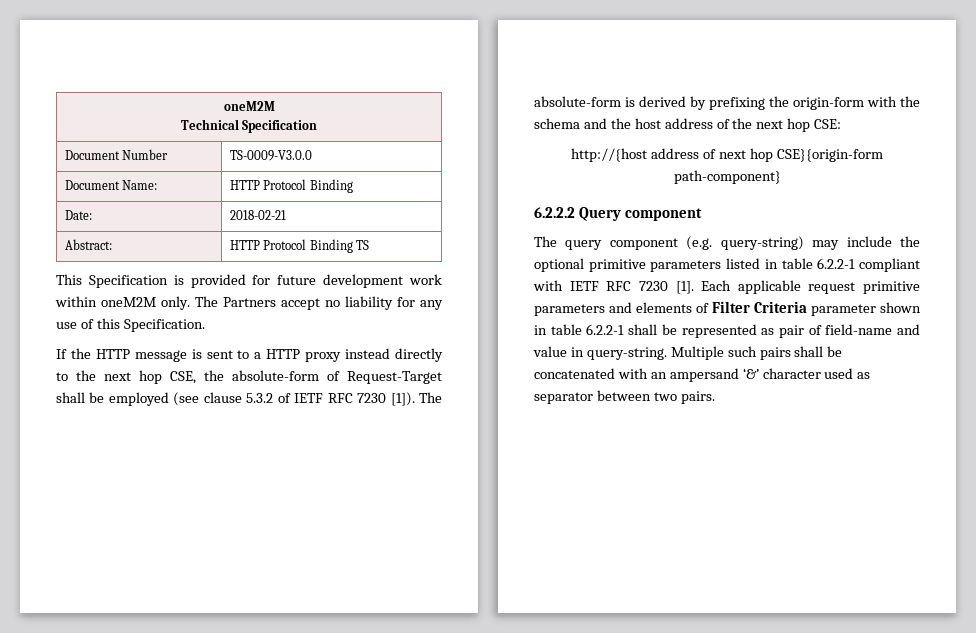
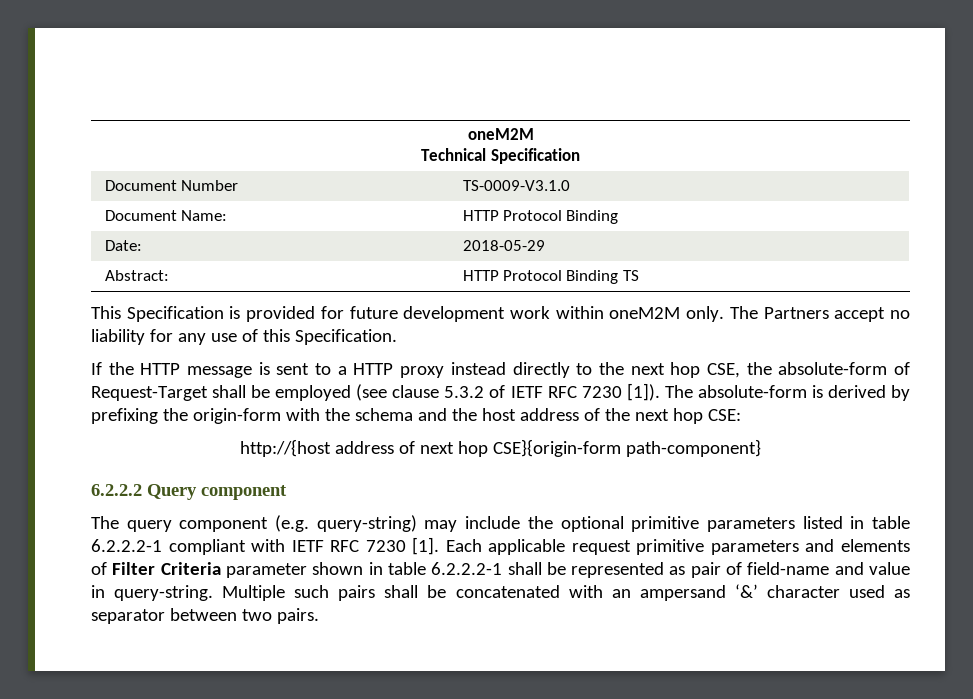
[229,150,312,161] TS-0009-V3.0.0 -> [462,180,570,191] TS-0009-V3.1.0
[229,210,286,220] 2018-02-21 -> [462,240,545,251] 2018-05-29
[817,258,856,269] 6.2.2-1 -> [91,539,162,552] 6.2.2.2-1
[586,324,625,335] 6.2.2-1 -> [431,562,503,575] 6.2.2.2-1

